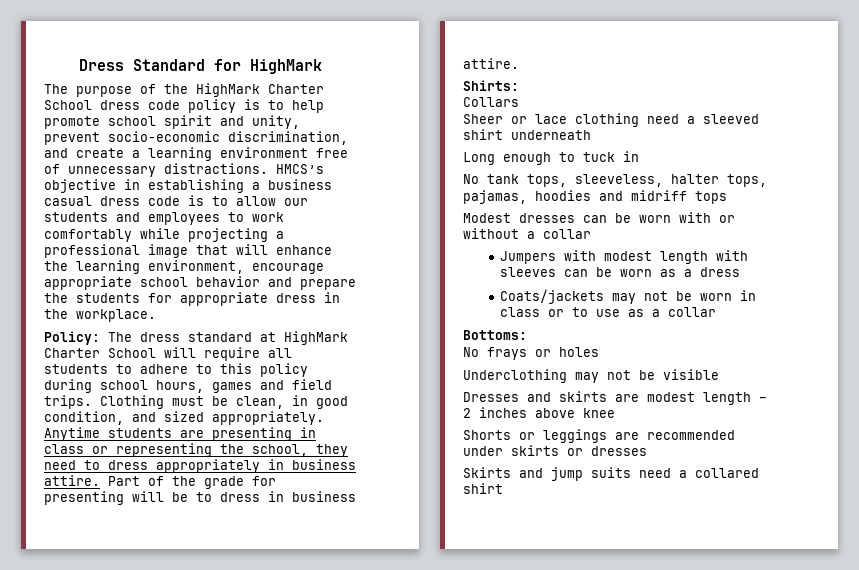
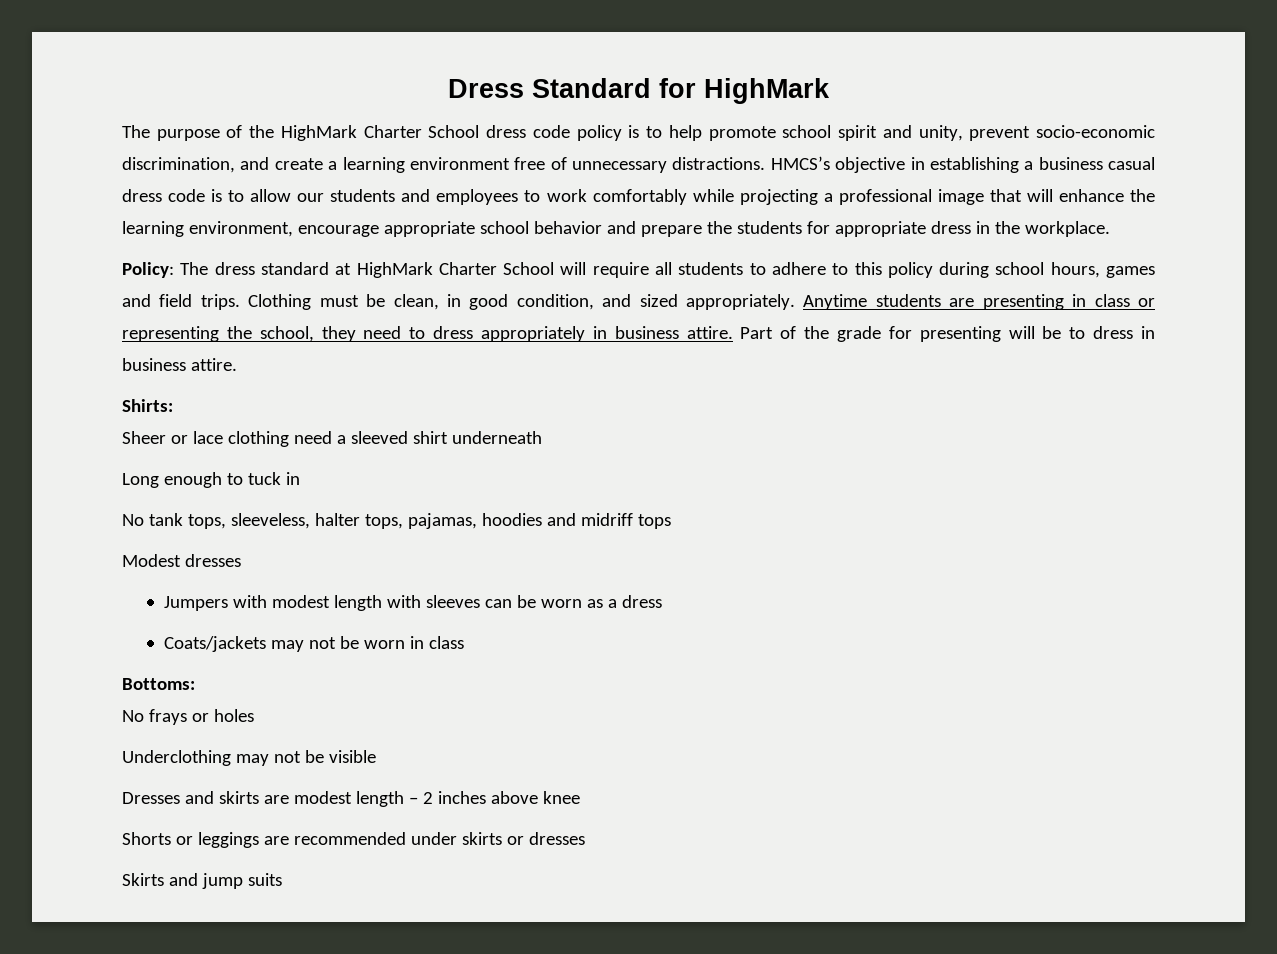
[463,97,519,107] // Collars -> (173, 405) none
[583,212,735,223] [463,228,591,239] can be worn with or without a collar -> (241, 560) none
[548,307,717,317] or to use as a collar -> (465, 642) none
[639,468,759,478] [463,483,503,494] need a collared shirt -> (282, 879) none

